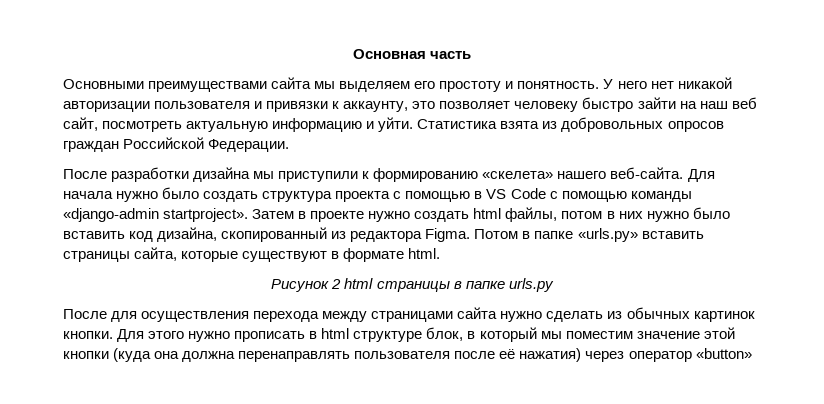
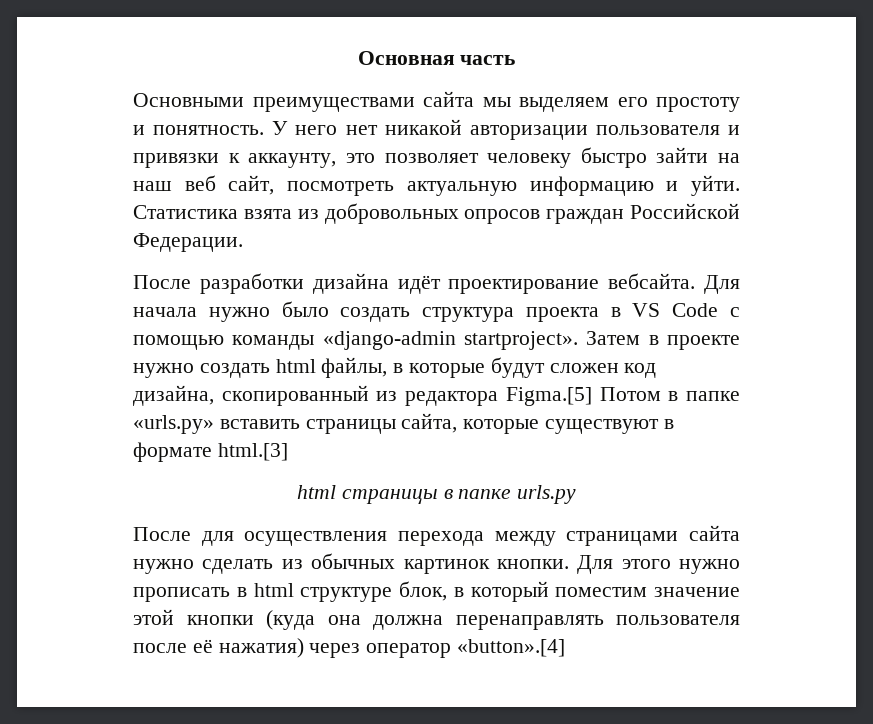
[253,167,684,182] мы приступили к формированию «скелета» нашего веб-сайта. -> [397,273,696,294] идёт проектирование вебсайта.
[393,191,471,202] с помощью -> (599, 314) none
[561,207,730,222] [63,231,125,239] потом в них нужно было вставить -> [393,357,619,378] в которые будут сложен
[425,228,471,242] Figma. -> [505,387,592,406] Figma.[5]
[408,248,441,259] [271,279,342,292] html. // Рисунок 2 -> [217,443,288,461] html.[3] //
[540,331,562,339] мы -> (549, 591) none
[695,348,752,359] «button» -> [457,639,566,657] «button».[4]

